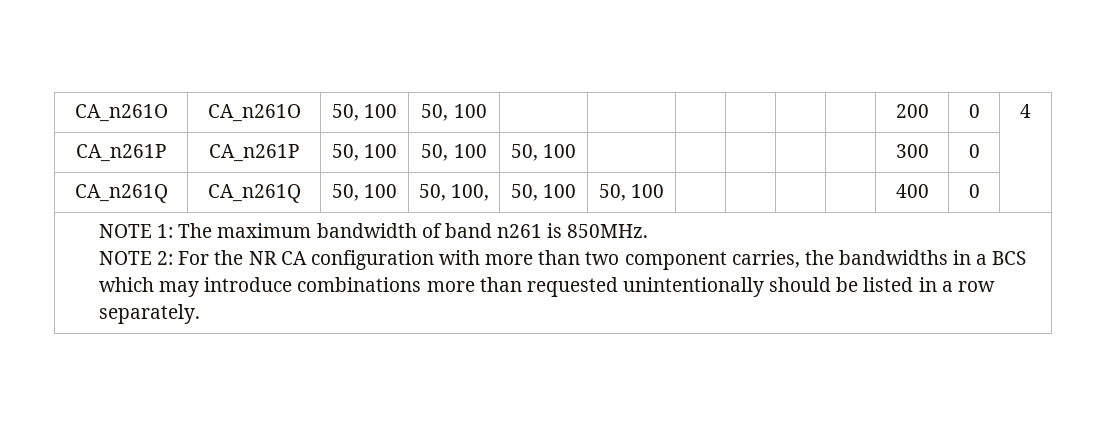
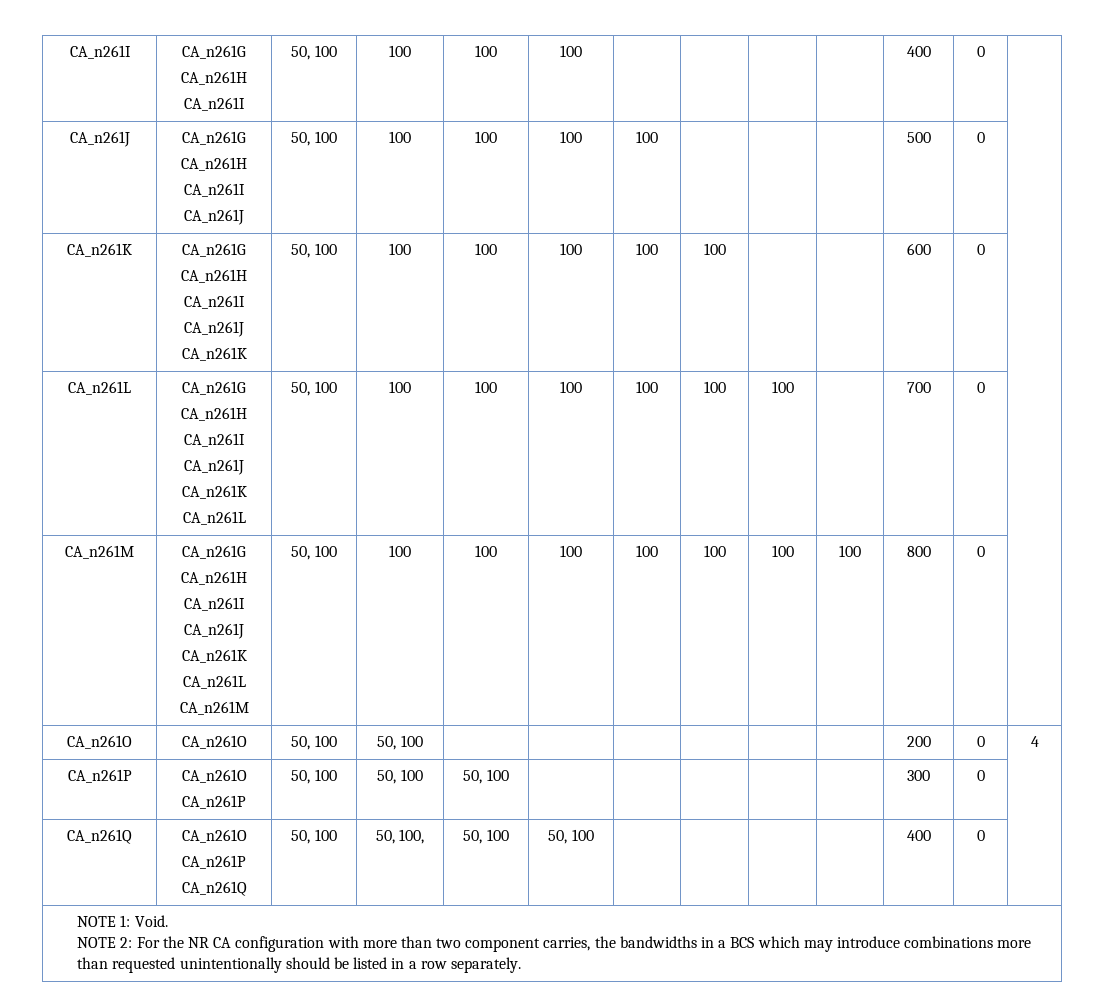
(74, 113) none -> [69,45,131,59] [182,45,246,59] [181,71,247,85] [184,97,245,111] [291,45,337,60] [389,45,411,57] [475,45,497,57] [560,45,582,57] [906,46,931,57] [976,46,985,57] [69,131,130,147] [182,131,246,145] [181,157,247,171] [184,183,245,197] [184,209,244,225] [291,131,337,146] [389,131,411,143] [475,131,497,143] [560,131,582,143] [636,131,658,143] [906,132,931,143] [976,132,985,143] [67,243,132,257] [182,243,246,257] [181,269,247,283] [184,295,245,309] [184,321,244,337] [181,347,247,361] [291,243,337,258] [389,243,411,255] [475,243,497,255] [560,243,582,255] [636,243,658,255] [703,243,726,255] [906,243,931,255] [976,244,985,255] [68,381,131,395] [182,381,246,395] [181,407,247,421] [184,433,245,447] [184,459,244,475] [181,485,247,499] [182,511,246,525] [291,381,337,396] [389,381,411,393] [475,381,497,393] [560,381,582,393] [636,381,658,393] [703,381,726,393] [771,381,794,393] [906,382,931,393] [976,382,985,393] [65,545,134,559] [182,545,246,559] [181,571,247,585] [184,597,245,611] [184,623,244,639] [181,649,247,663] [182,675,246,689] [179,701,249,715] [291,545,337,560] [389,545,411,557] [475,545,497,557] [560,545,582,557] [636,545,658,557] [703,545,726,557] [771,545,794,557] [839,545,861,557] [906,546,931,557] [976,546,985,557] CA_n261I | CA_n261G // CA_n261H // CA_n261I | 50, 100 | 100 | 100 | 100 | | | | | 400 | 0 | // CA_n261J | CA_n261G // CA_n261H // CA_n261I // CA_n261J | 50, 100 | 100 | 100 | 100 | 100 | | | | 500 | 0 | // CA_n261K | CA_n261G // CA_n261H // CA_n261I // CA_n261J // CA_n261K | 50, 100 | 100 | 100 | 100 | 100 | 100 | | | 600 | 0 | // CA_n261L | CA_n261G // CA_n261H // CA_n261I // CA_n261J // CA_n261K // CA_n261L | 50, 100 | 100 | 100 | 100 | 100 | 100 | 100 | | 700 | 0 | // CA_n261M | CA_n261G // CA_n261H // CA_n261I // CA_n261J // CA_n261K // CA_n261L // CA_n261M | 50, 100 | 100 | 100 | 100 | 100 | 100 | 100 | 100 | 800 | 0 | //
(166, 153) none -> [181,769,247,783] CA_n261O //
(168, 193) none -> [181,829,247,843] [182,855,246,869] CA_n261O // CA_n261P //
[178,223,649,238] The maximum bandwidth of band n261 is 850MHz. -> [134,915,168,927] Void.

